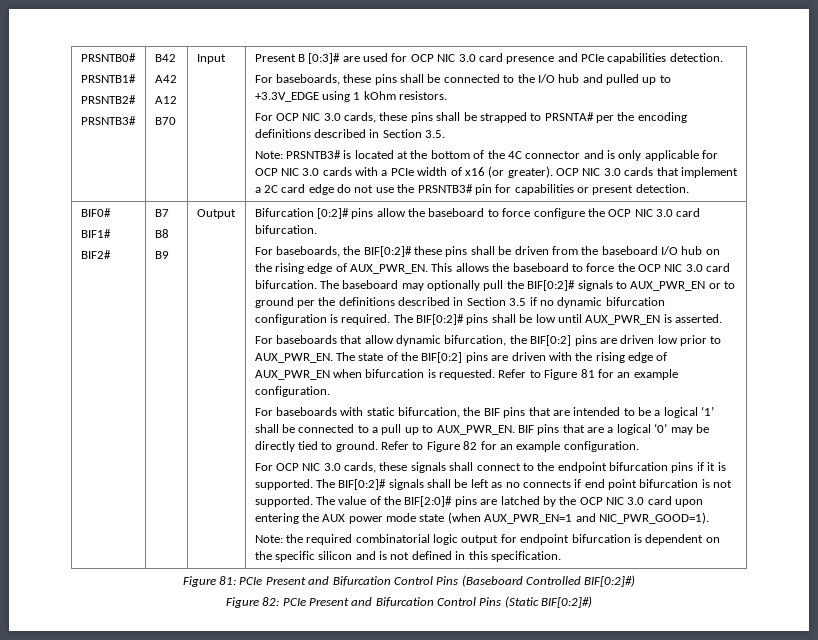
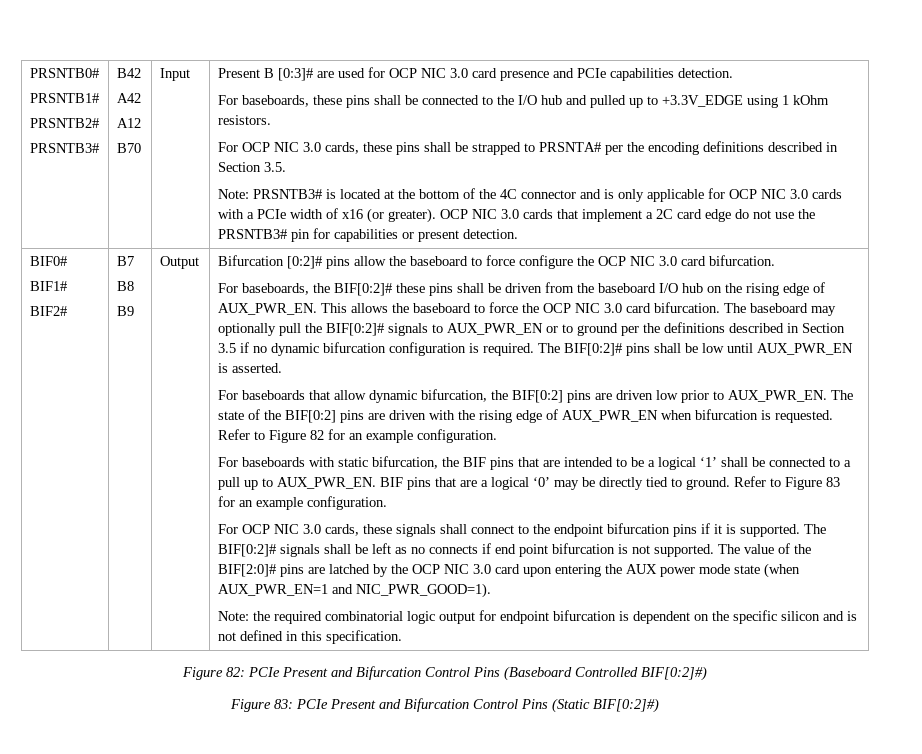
[580,369,595,378] 81 -> [309,430,324,440] 82
[463,441,478,450] 82 -> [825,477,840,487] 83
[219,576,236,585] 81: -> [226,667,245,677] 82:
[262,597,280,606] 82: -> [274,699,293,709] 83:

